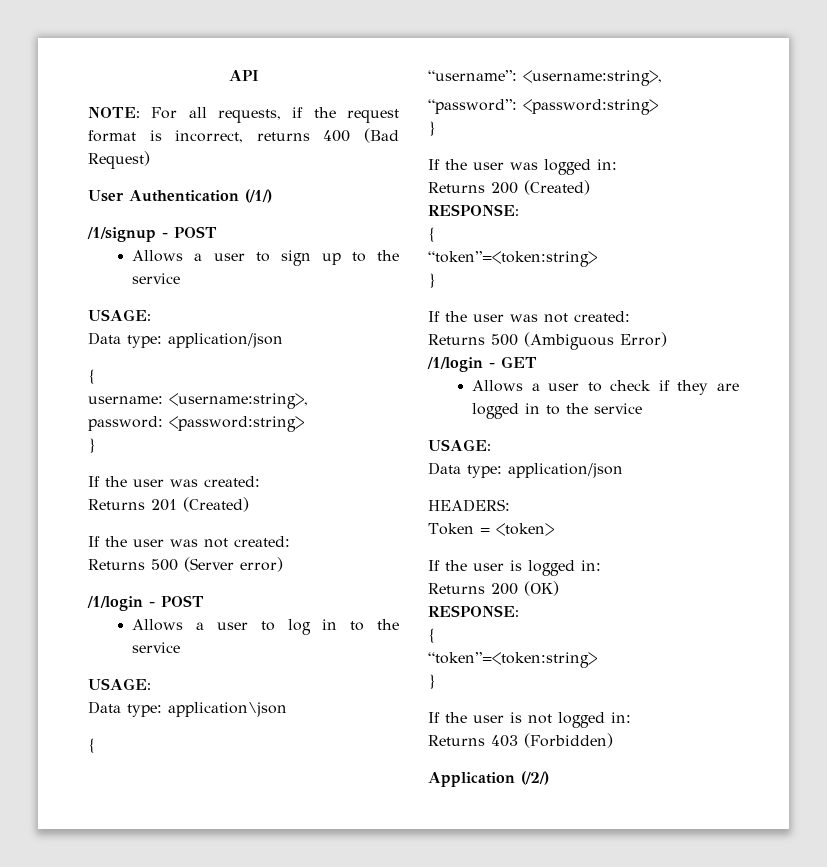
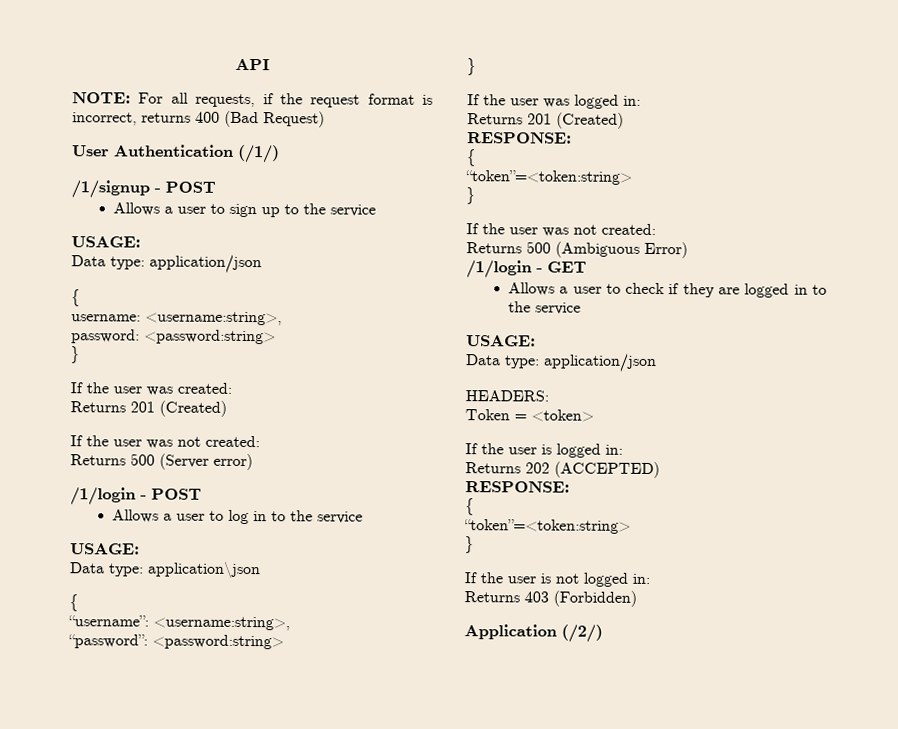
[491,182,518,194] 200 -> [527,113,552,125] 201
[491,581,559,596] 200 (OK) -> [525,461,660,479] 202 (ACCEPTED)

